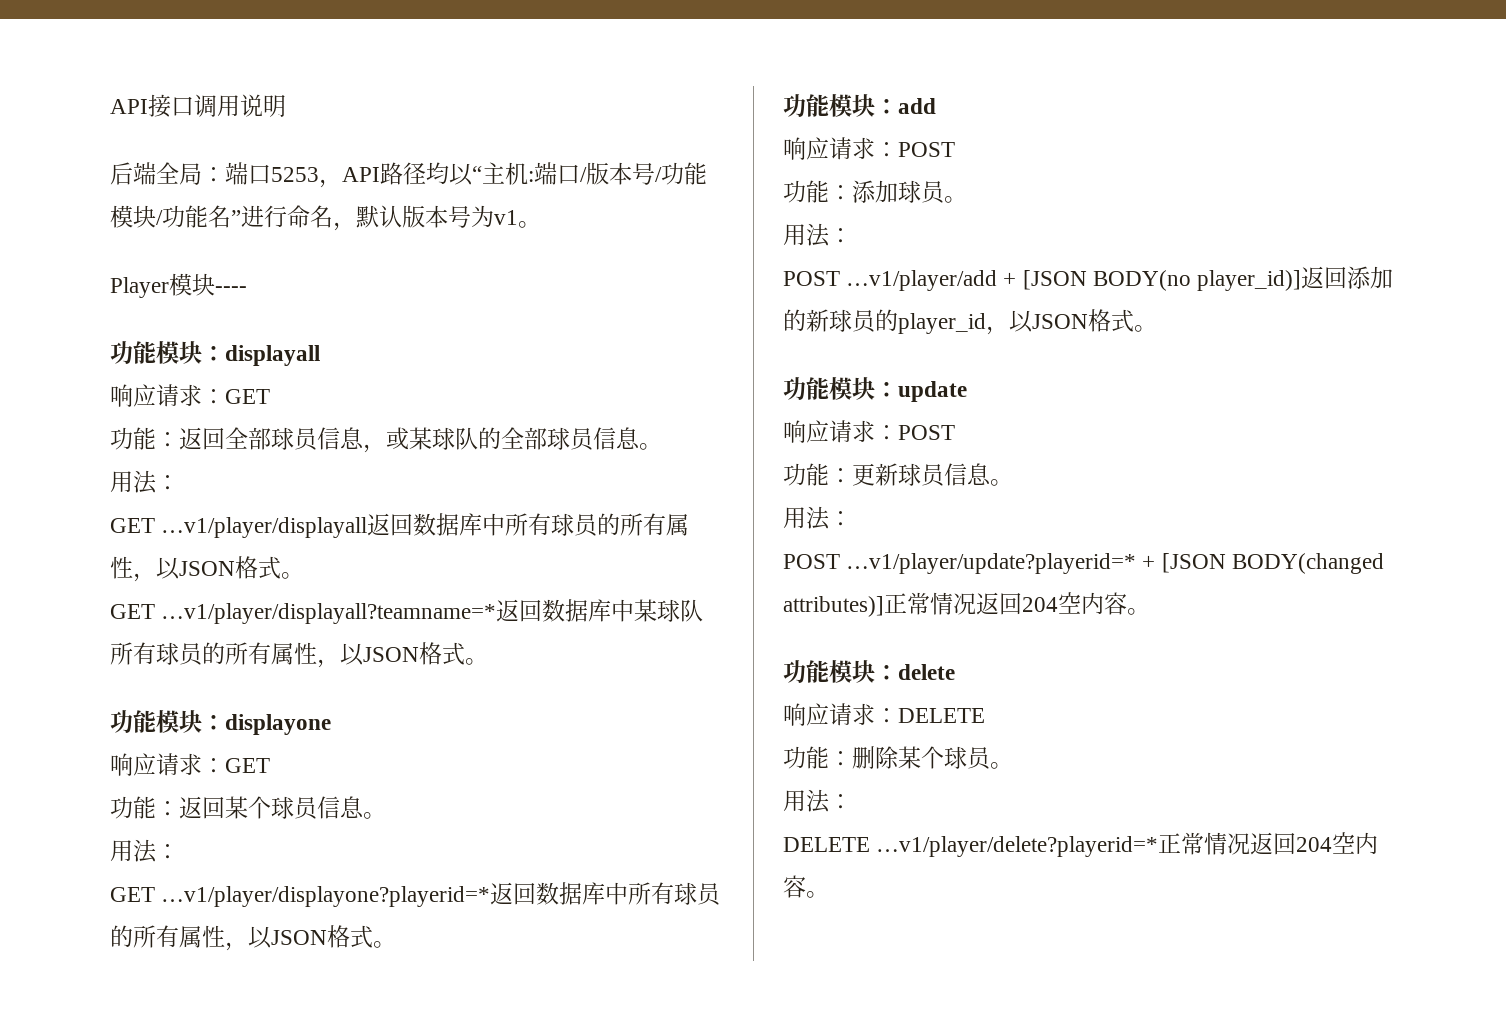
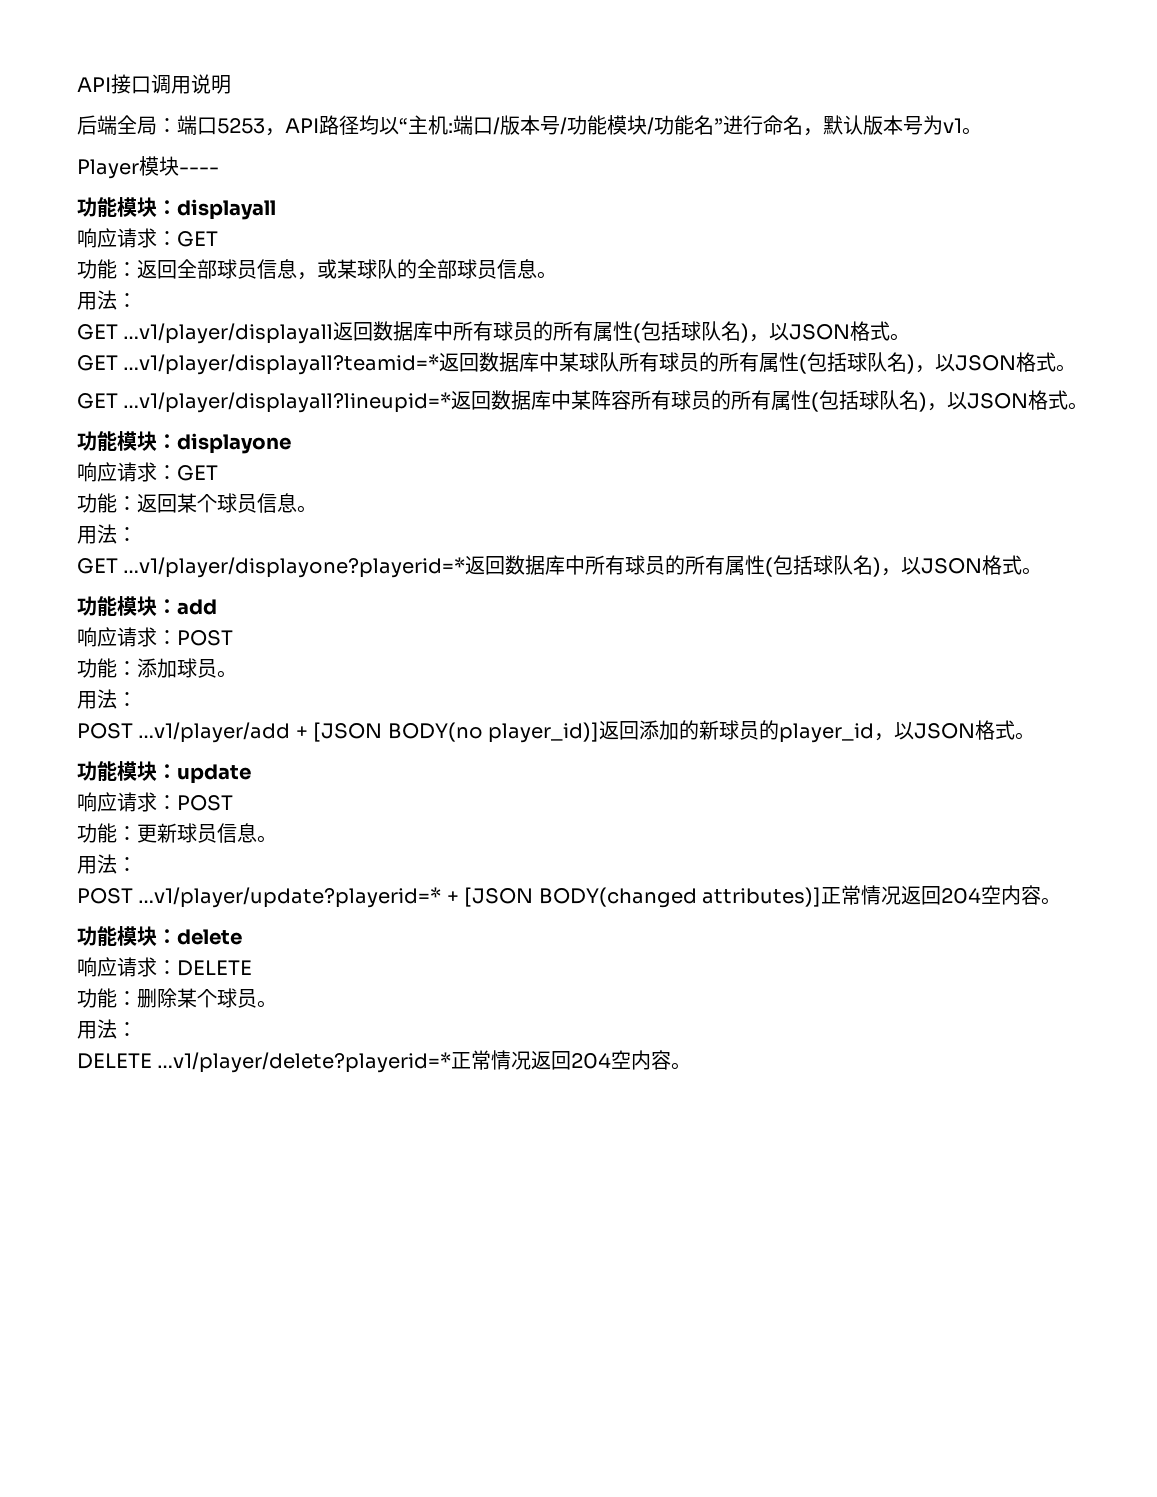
[133,556,304,582] [110,603,497,624] ，以JSON格式。 // GET …v1/player/displayall?teamname=* -> [633,321,911,343] [77,354,440,375] (包括球队名)，以JSON格式。 // GET …v1/player/displayall?teamid=*
(317, 653) none -> [799,352,1077,374] [77,390,928,413] (包括球队名)，以JSON格式。 // GET …v1/player/displayall?lineupid=*返回数据库中某阵容所有球员的所有属性(包括球队名)
(225, 936) none -> [765,555,882,577] (包括球队名)

